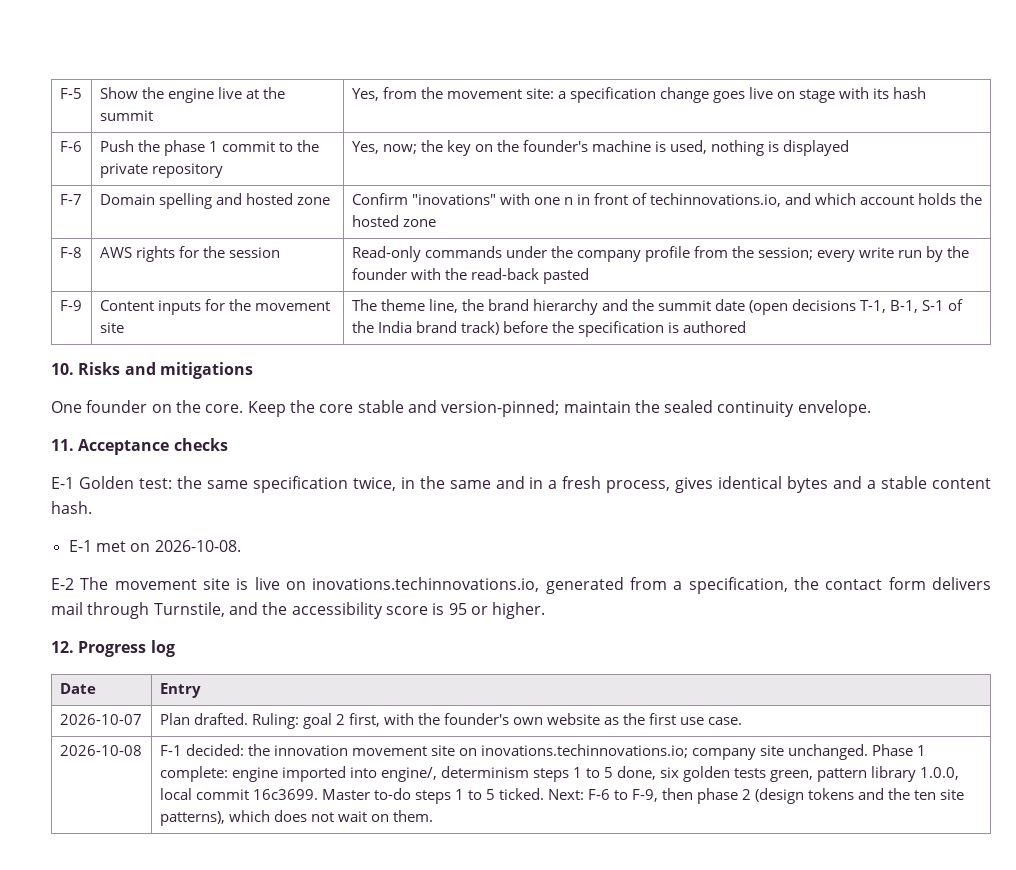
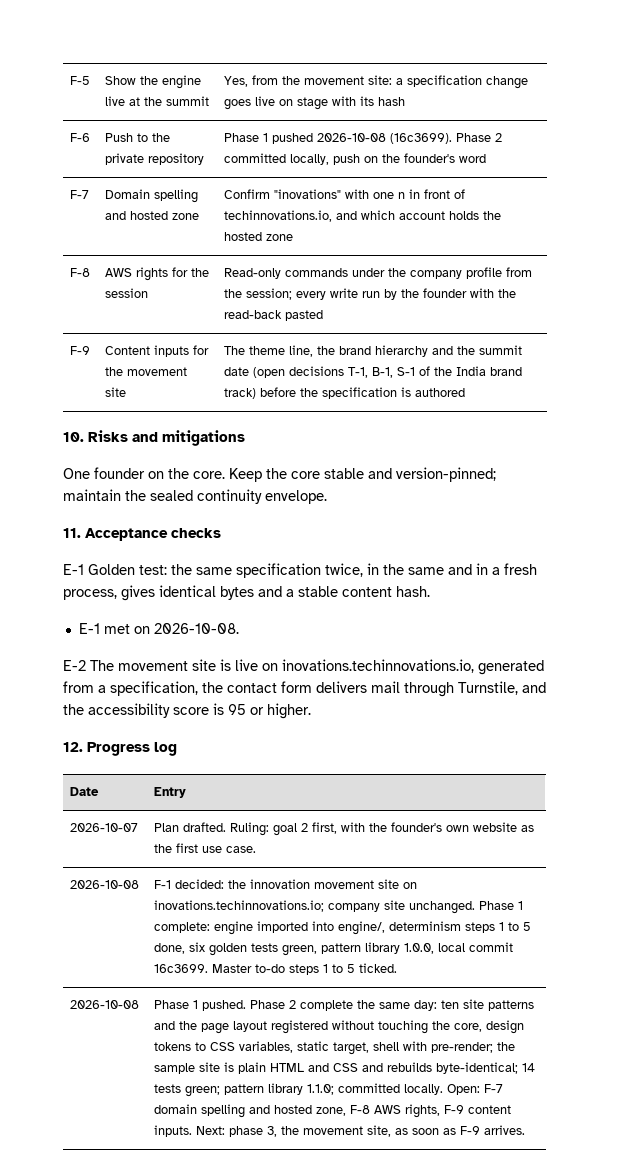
[137,140,275,156] the phase 1 commit -> (134, 137) none
[351,140,849,156] Yes, now; the key on the founder's machine is used, nothing is displayed -> [224,133,503,144] [224,153,487,165] Phase 1 pushed 2026-10-08 (16c3699). Phase 2 committed locally, push on the founder's word
[547,788,964,804] [159,810,433,826] Next: F-6 to F-9, then phase 2 (design tokens and the ten site patterns), which does not wait on them. -> [70,1000,140,1009] [154,999,535,1011] [154,1020,525,1034] [154,1041,516,1055] [154,1062,536,1074] [154,1083,504,1097] [154,1104,512,1118] [154,1125,526,1137] // 2026-10-08 | Phase 1 pushed. Phase 2 complete the same day: ten site patterns and the page layout registered without touching the core, design tokens to CSS variables, static target, shell with pre-render; the sample site is plain HTML and CSS and rebuilds byte-identical; 14 tests green; pattern library 1.1.0; committed locally. Open: F-7 domain spelling and hosted zone, F-8 AWS rights, F-9 content inputs. Next: phase 3, the movement site, as soon as F-9 arrives.

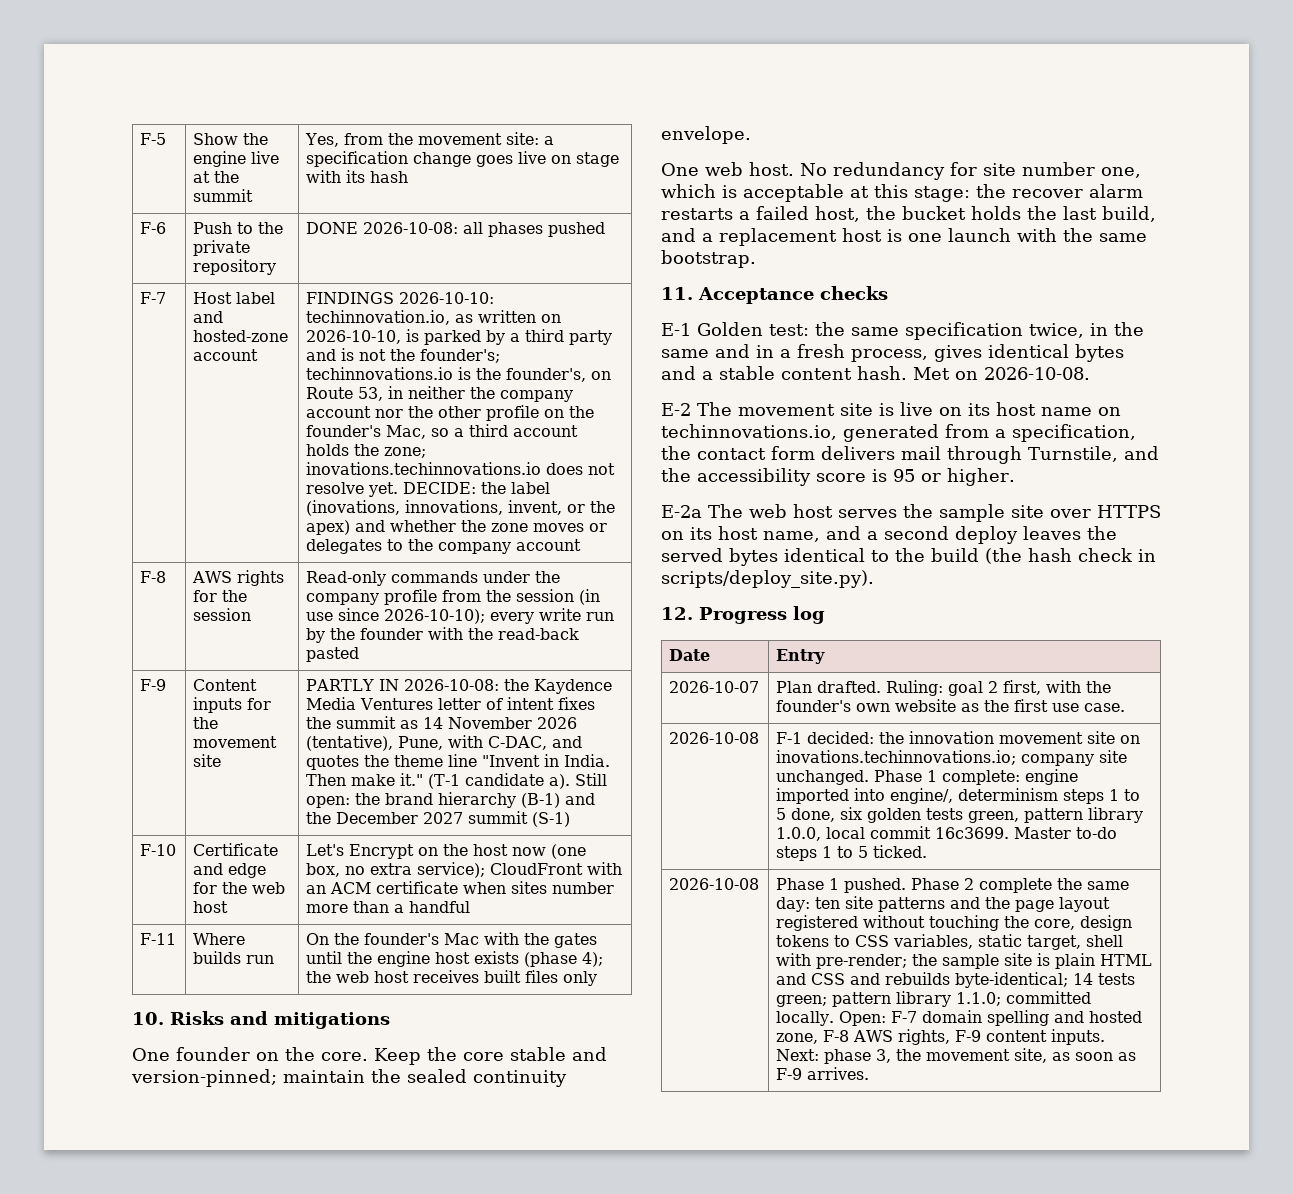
[224,133,503,144] [224,153,487,165] [70,190,90,199] [105,189,199,203] [105,211,200,220] [224,189,466,199] [224,210,502,222] [224,232,294,241] Phase 1 pushed 2026-10-08 (16c3699). Phase 2 committed locally, push on the founder's word // F-7 | Domain spelling and hosted zone | Confirm "inovations" with one n in front of techinnovations.io, and which account holds the hosted zone -> [306,222,606,237] [140,292,167,304] [193,292,276,304] [193,311,224,323] [193,330,289,342] [193,349,259,361] [306,292,495,304] [306,310,562,325] [306,329,613,345] [306,348,501,363] [306,367,612,382] [306,386,574,402] [306,405,595,421] [306,424,579,439] [306,444,427,458] [306,462,616,475] [306,482,551,497] [306,500,616,516] [306,520,608,535] [306,539,582,554] DONE 2026-10-08: all phases pushed // F-7 | Host label and hosted-zone account | FINDINGS 2026-10-10: techinnovation.io, as written on 2026-10-10, is parked by a third party and is not the founder's; techinnovations.io is the founder's, on Route 53, in neither the company account nor the other profile on the founder's Mac, so a third account holds the zone; inovations.techinnovations.io does not resolve yet. DECIDE: the label (inovations, innovations, invent, or the apex) and whether the zone moves or delegates to the company account
[246,288,293,300] session; -> [516,589,601,605] [306,608,486,624] session (in use since 2026-10-10);
[224,345,314,357] The theme line, -> [306,679,613,694] [306,697,596,710] [306,716,578,729] [306,735,583,751] [306,754,611,770] [306,773,608,789] [306,796,351,808] PARTLY IN 2026-10-08: the Kaydence Media Ventures letter of intent fixes the summit as 14 November 2026 (tentative), Pune, with C-DAC, and quotes the theme line "Invent in India. Then make it." (T-1 candidate a). Still open:
[432,345,523,355] [224,366,523,378] [224,387,466,399] and the summit date (open decisions T-1, B-1, S-1 of the India brand track) before the specification is authored -> [521,793,596,808] [306,811,571,827] [140,844,177,856] [193,843,279,856] [193,863,267,878] [193,882,286,894] [193,901,229,913] [306,844,587,859] [306,862,623,878] [306,881,615,894] [306,901,471,913] [140,933,177,945] [193,933,246,945] [193,951,275,964] [306,932,598,948] [306,951,604,967] [306,970,598,986] (B-1) and the December 2027 summit (S-1) // F-10 | Certificate and edge for the web host | Let's Encrypt on the host now (one box, no extra service); CloudFront with an ACM certificate when sites number more than a handful // F-11 | Where builds run | On the founder's Mac with the gates until the engine host exists (phase 4); the web host receives built files only
(327, 497) none -> [661,162,1141,180] [661,184,1143,202] [661,206,1156,222] [661,228,1147,246] [661,250,756,268] // One web host. No redundancy for site number one, which is acceptable at this stage: the recover alarm restarts a failed host, the bucket holds the last build, and a replacement host is one launch with the same bootstrap.
[78,623,130,634] // E-1 met -> [913,367,950,380] Met
[282,659,474,673] inovations.techinnovations.io, -> [968,402,1121,416] [661,424,837,440] its host name on techinnovations.io,
(311, 711) none -> [661,504,1161,522] [661,526,1117,544] [661,548,1156,566] [661,570,874,588] // E-2a The web host serves the sample site over HTTPS on its host name, and a second deploy leaves the served bytes identical to the build (the hash check in scripts/deploy_site.py).

